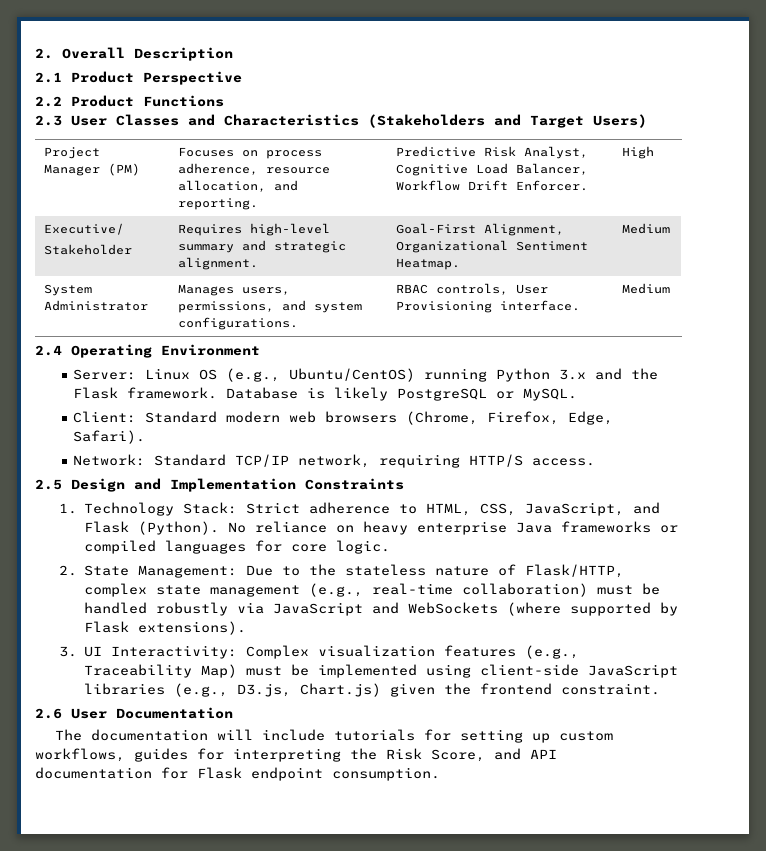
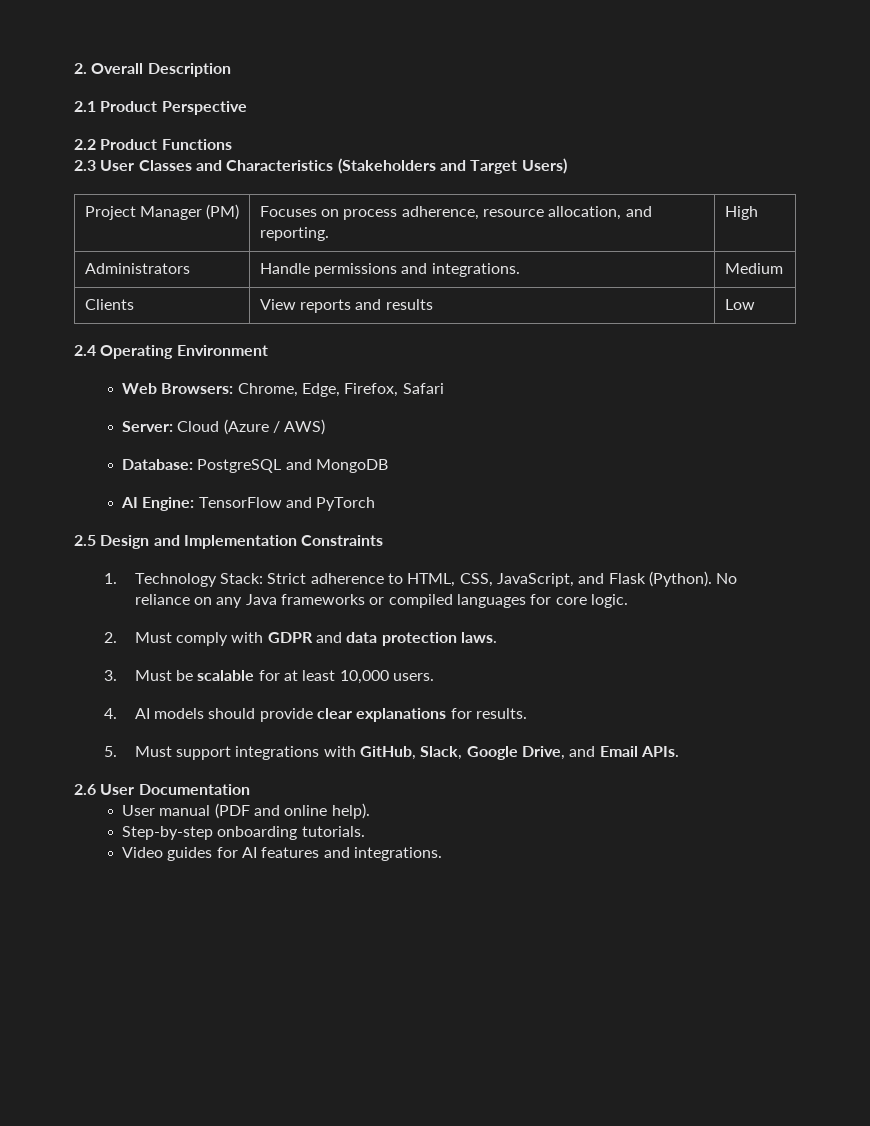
[396,146,589,159] [396,163,589,176] [396,180,589,191] [622,146,655,159] [44,223,125,235] [44,244,133,255] [178,223,331,236] [178,240,347,253] [178,257,259,270] [396,223,565,236] [396,240,589,253] [396,258,461,270] [622,223,671,234] [44,284,93,296] [44,300,149,311] [178,284,291,296] [178,300,363,313] [178,317,299,330] [396,283,549,295] [396,300,581,313] [622,283,671,294] [35,344,260,358] [73,368,659,382] [73,387,578,401] [73,411,614,425] [73,430,146,444] [73,454,596,468] Predictive Risk Analyst, Cognitive Load Balancer, Workflow Drift Enforcer. | High // Executive/ // Stakeholder | Requires high-level summary and strategic alignment. | Goal-First Alignment, Organizational Sentiment Heatmap. | Medium // System Administrator | Manages users, permissions, and system configurations. | RBAC controls, User Provisioning interface. | Medium // 2.4 Operating Environment // Server: Linux OS (e.g., Ubuntu/CentOS) running Python 3.x and the Flask framework. Database is likely PostgreSQL or MySQL. // Client: Standard modern web browsers (Chrome, Firefox, Edge, Safari). // Network: Standard TCP/IP network, requiring HTTP/S access. -> [724,206,758,220] [84,263,190,274] [259,263,520,277] [724,263,783,274] [84,299,134,310] [259,299,433,313] [724,299,755,310] [74,345,268,359] [121,383,444,397] [121,419,326,435] [121,459,388,473] [120,497,376,511] High // Administrators | Handle permissions and integrations. | Medium // Clients | View reports and results | Low // 2.4 Operating Environment // Web Browsers: Chrome, Edge, Firefox, Safari // Server: Cloud (Azure / AWS) // Database: PostgreSQL and MongoDB // AI Engine: TensorFlow and PyTorch
[362,521,507,535] heavy enterprise -> [216,597,243,608] any
[83,564,624,578] [83,583,660,597] [83,602,678,616] [83,621,246,635] [59,645,579,659] [83,664,678,678] [83,683,660,697] [35,707,233,719] [55,729,614,743] [35,748,557,762] [35,767,440,781] State Management: Due to the stateless nature of Flask/HTTP, complex state management (e.g., real-time collaboration) must be handled robustly via JavaScript and WebSockets (where supported by Flask extensions). // 3. UI Interactivity: Complex visualization features (e.g., Traceability Map) must be implemented using client-side JavaScript libraries (e.g., D3.js, Chart.js) given the frontend constraint. // 2.6 User Documentation // The documentation will include tutorials for setting up custom workflows, guides for interpreting the Risk Score, and API documentation for Flask endpoint consumption. -> [134,632,498,646] [104,670,435,684] [104,708,528,722] [104,746,679,760] [74,784,250,795] [121,803,370,819] [121,826,365,840] [121,847,442,861] Must comply with GDPR and data protection laws. // 3. Must be scalable for at least 10,000 users. // 4. AI models should provide clear explanations for results. // 5. Must support integrations with GitHub, Slack, Google Drive, and Email APIs. // 2.6 User Documentation // User manual (PDF and online help). // Step-by-step onboarding tutorials. // Video guides for AI features and integrations.

